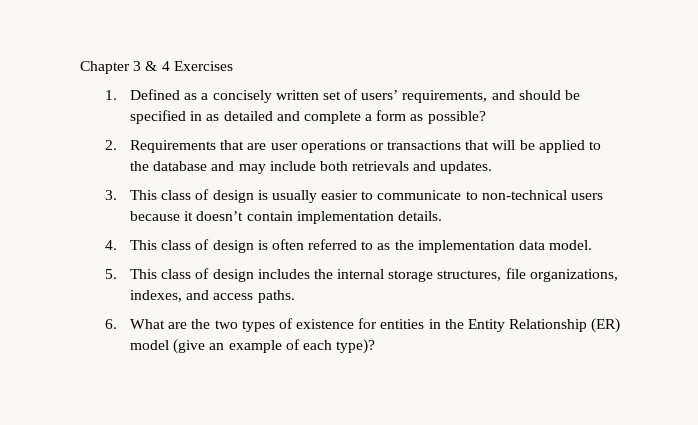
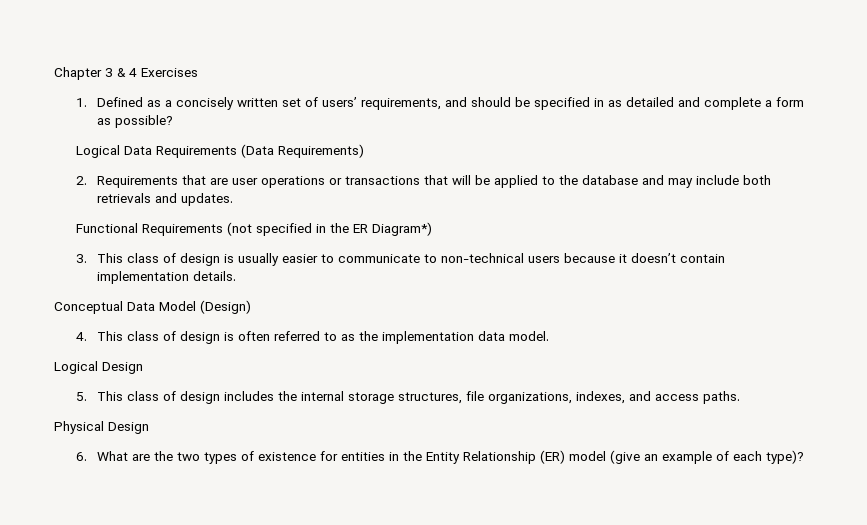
(486, 117) none -> [75,144,364,158] // Logical Data Requirements (Data Requirements)
(493, 167) none -> [75,222,432,236] // Functional Requirements (not specified in the ER Diagram*)
(442, 216) none -> [54,300,251,314] // Conceptual Data Model (Design)
(593, 245) none -> [54,361,143,374] // Logical Design
(295, 296) none -> [54,421,149,434] // Physical Design

